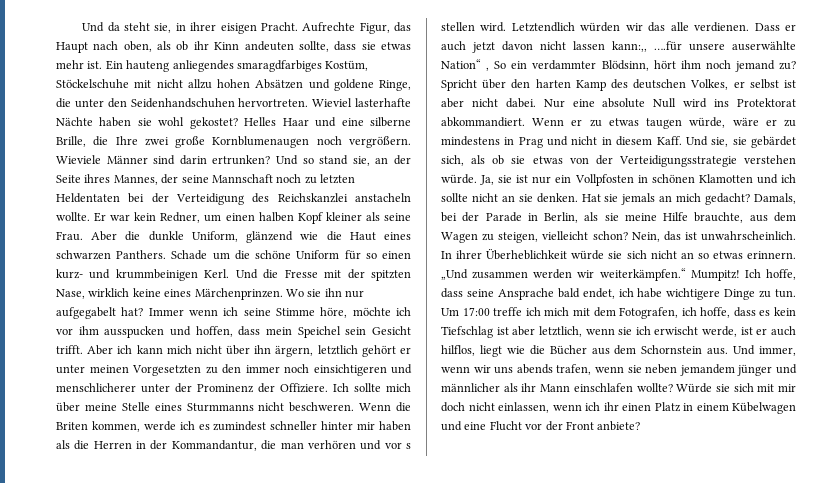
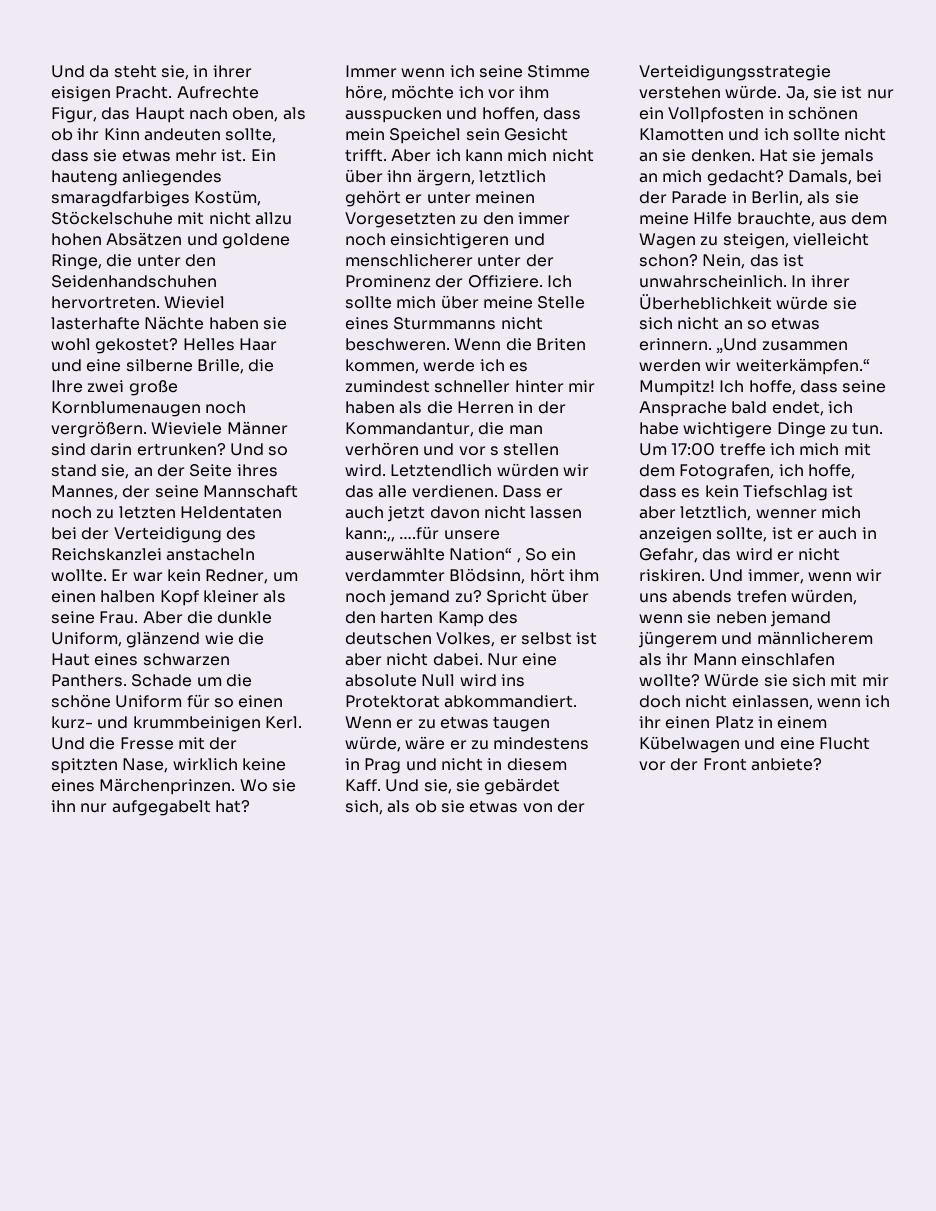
[585,326,796,337] [441,345,729,357] wenn sie ich erwischt werde, ist er auch hilflos, liegt wie die Bücher aus dem Schornstein aus. -> [755,506,861,519] [639,527,877,543] [639,548,841,563] [639,569,705,582] wenner mich anzeigen sollte, ist er auch in Gefahr, das wird er nicht riskiren.
[556,364,592,375] trafen, -> [736,589,857,605] trefen würden,
[679,364,797,376] [441,383,500,392] jemandem jünger und männlicher -> [769,611,831,627] [638,631,873,648] jemand jüngerem und männlicherem

